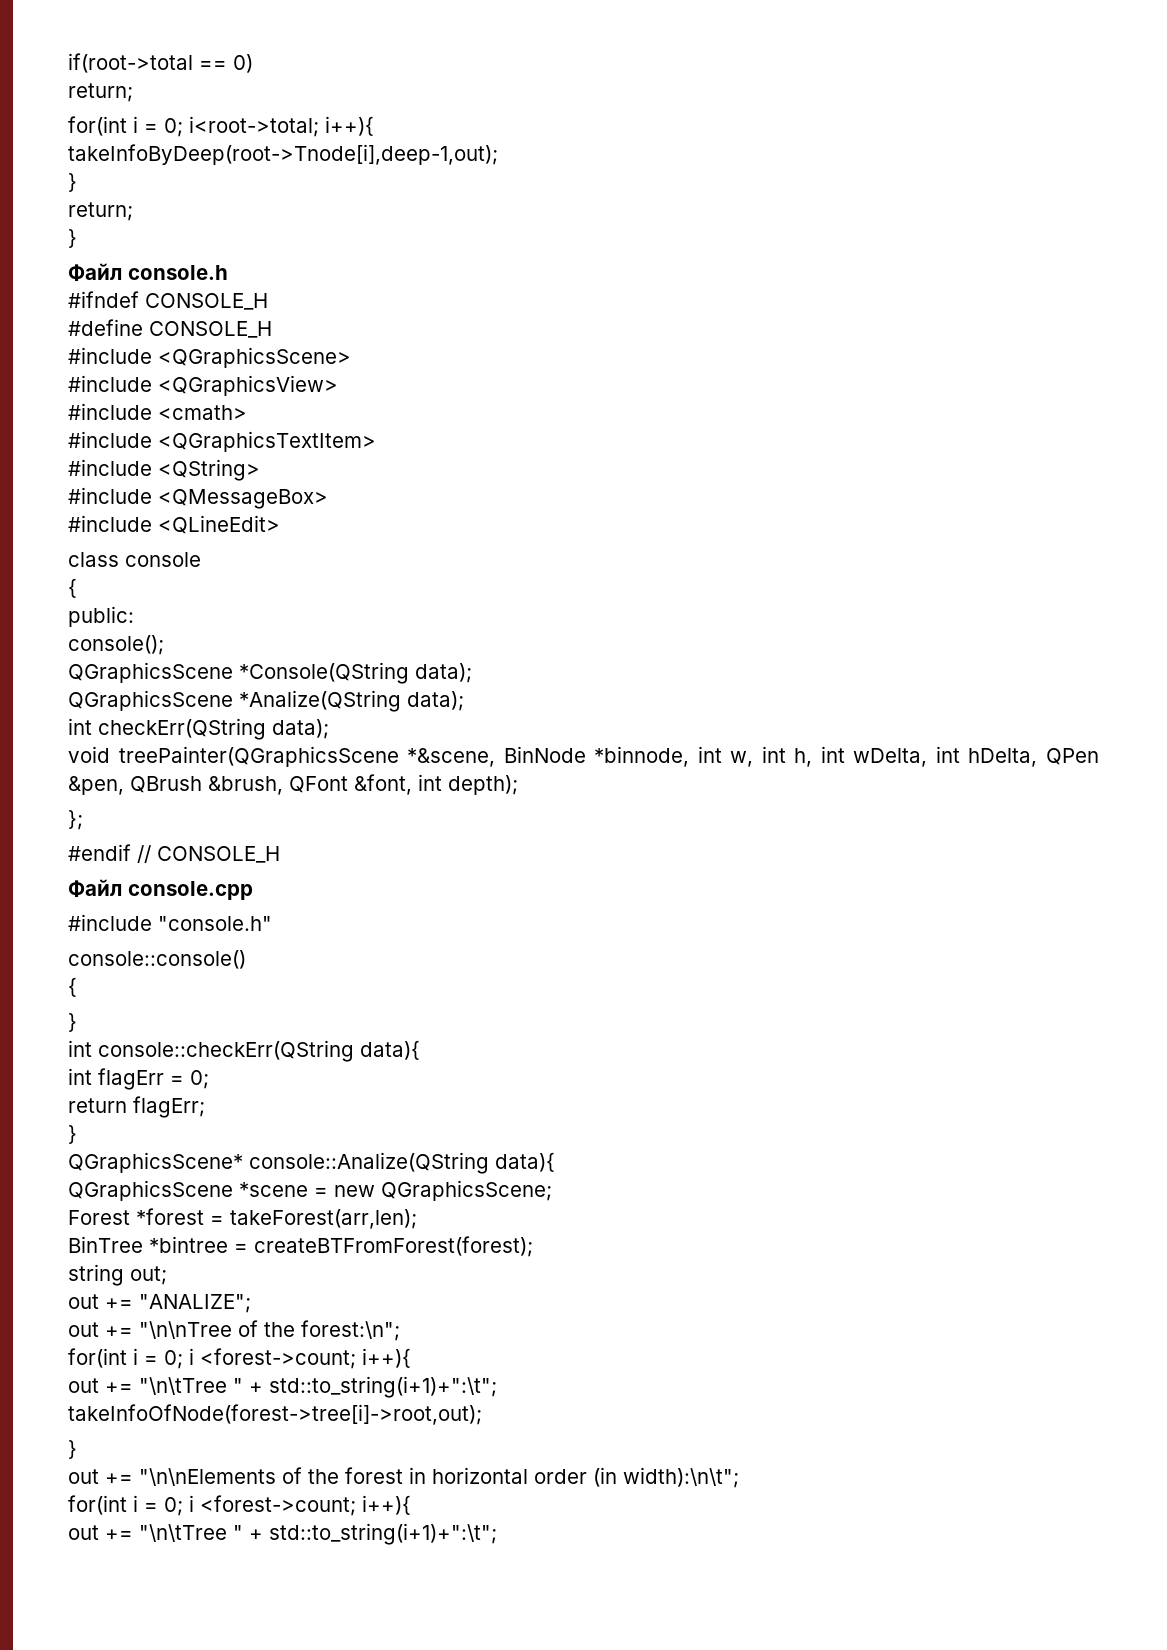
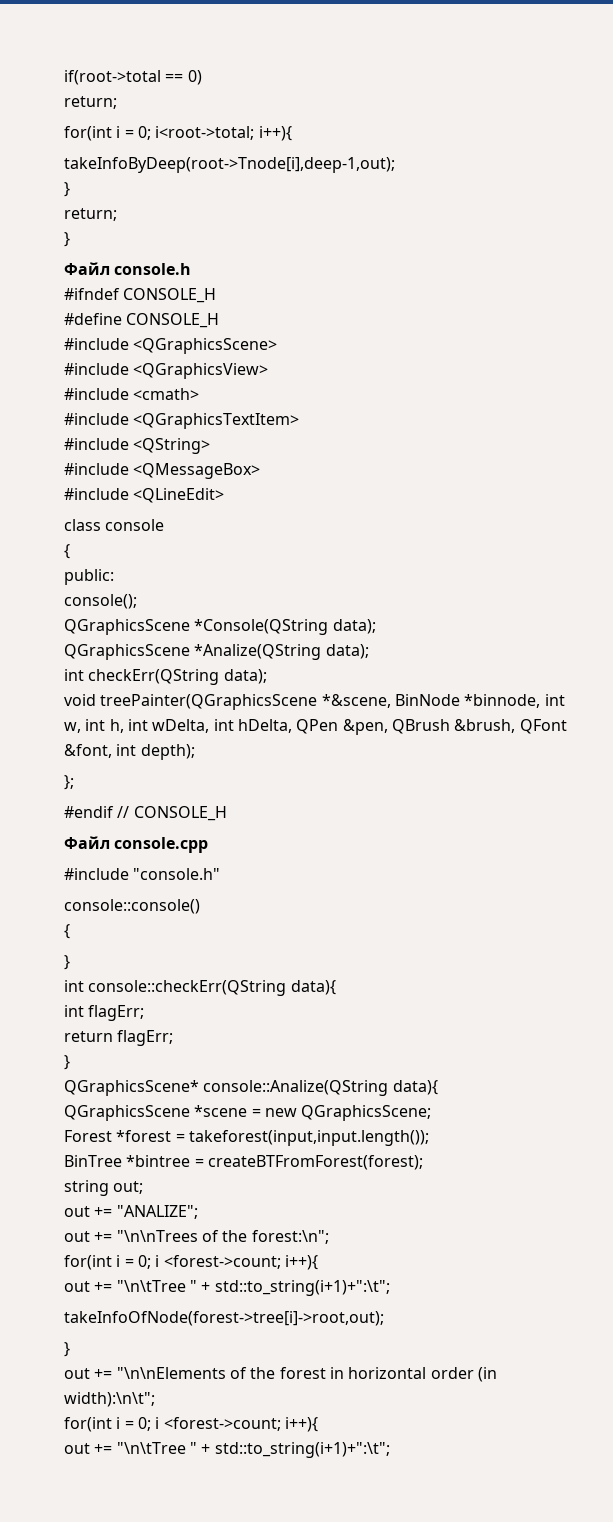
[98,1068,209,1090] flagErr = 0; -> [88,1005,145,1021] flagErr;
[230,1209,417,1229] takeForest(arr,len); -> [188,1130,429,1146] takeforest(input,input.length());
[139,1321,232,1339] "\n\nTree -> [116,1230,198,1242] "\n\nTrees

